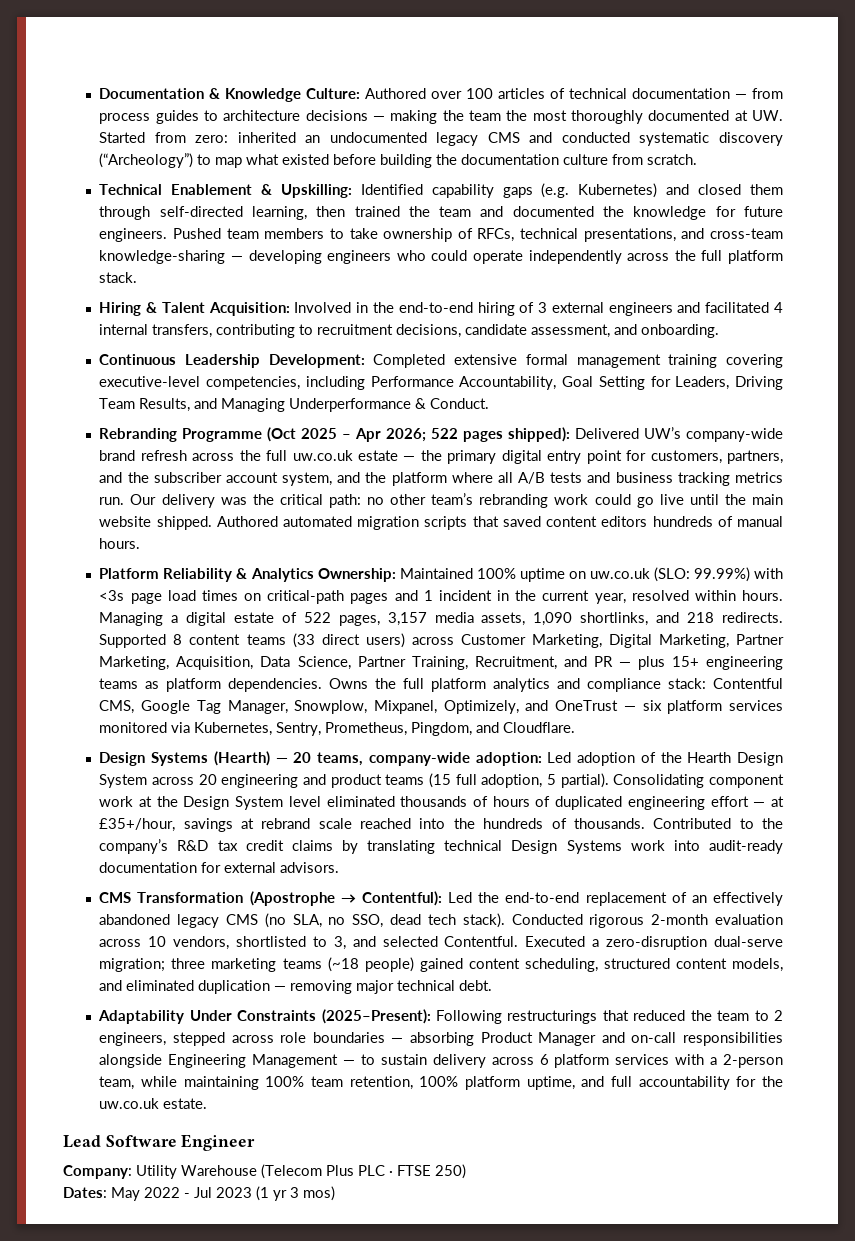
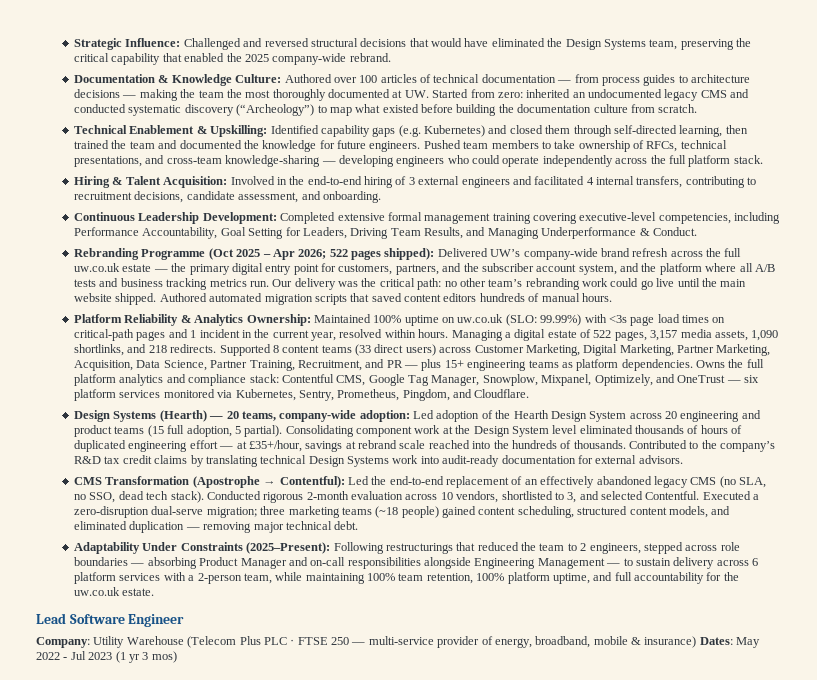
(99, 93) none -> [74,38,752,50] [74,53,391,65] Strategic Influence: Challenged and reversed structural decisions that would have eliminated the Design Systems team, preserving the critical capability that enabled the 2025 company-wide rebrand. //
[435,1164,466,1179] 250) // -> [331,636,697,648] 250 — multi-service provider of energy, broadband, mobile & insurance)

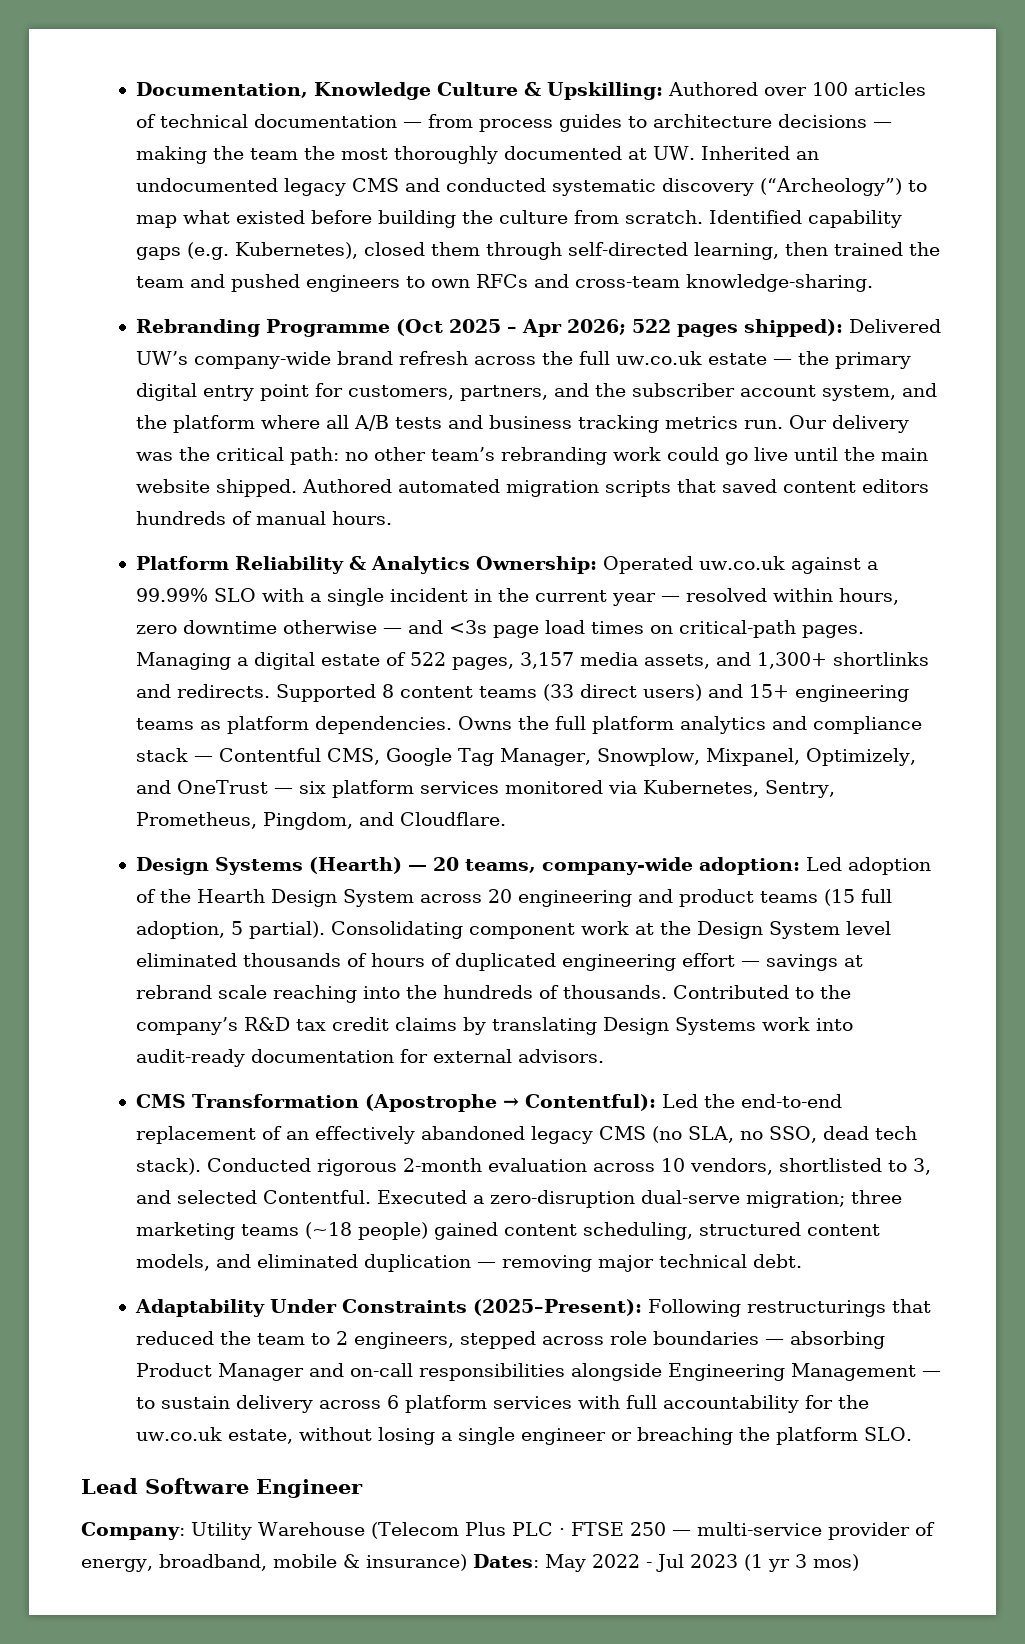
[74,38,752,50] [74,53,391,65] [74,74,282,86] Strategic Influence: Challenged and reversed structural decisions that would have eliminated the Design Systems team, preserving the critical capability that enabled the 2025 company-wide rebrand. // Documentation & Knowledge Culture: -> [135,82,663,100] Documentation, Knowledge Culture & Upskilling:
[432,89,571,98] Started from zero: inherited -> [700,146,790,160] Inherited
[517,104,592,113] documentation -> (493, 217) none
[74,125,268,137] // Technical Enablement & Upskilling: -> (703, 217) none
[424,125,508,137] Kubernetes) and -> [234,242,358,259] Kubernetes),
[179,140,727,152] [74,155,763,167] [74,176,757,188] [74,191,381,203] [74,212,781,224] [74,227,697,239] documented the knowledge for future engineers. Pushed team members to take ownership of RFCs, technical presentations, and cross-team knowledge-sharing — developing engineers who could operate independently across the full platform stack. // Hiring & Talent Acquisition: Involved in the end-to-end hiring of 3 external engineers and facilitated 4 internal transfers, contributing to recruitment decisions, candidate assessment, and onboarding. // Continuous Leadership Development: Completed extensive formal management training covering executive-level competencies, including Performance Accountability, Goal Setting for Leaders, Driving Team Results, and Managing Underperformance & Conduct. -> [230,274,873,292] pushed engineers to own RFCs and cross-team knowledge-sharing.
[313,314,607,326] Maintained 100% uptime on uw.co.uk (SLO: 99.99%) with -> [602,556,878,574] [135,588,899,606] [135,620,443,634] Operated uw.co.uk against a 99.99% SLO with a single incident in the current year — resolved within hours, zero downtime otherwise — and
[136,329,449,341] pages and 1 incident in the current year, resolved within hours. -> [801,625,864,638] pages.
[751,330,779,341] [74,344,167,356] 1,090 shortlinks, and 218 -> [715,652,929,669] [135,684,171,698] and 1,300+ shortlinks and
[439,344,771,356] [74,359,442,371] across Customer Marketing, Digital Marketing, Partner Marketing, Acquisition, Data Science, Partner Training, Recruitment, and PR — plus -> [707,684,743,698] and
[249,374,279,383] stack: -> [135,748,213,762] stack —
[236,440,302,452] at £35+/hour, -> (760, 964) none
[428,440,470,449] reached -> [272,985,357,1003] reaching
[260,455,307,464] technical -> (597, 1026) none
[188,572,613,584] a 2-person team, while maintaining 100% team retention, 100% platform uptime, and -> (620, 1402) none
[122,588,155,596] estate. -> [227,1427,912,1445] estate, without losing a single engineer or breaching the platform SLO.

